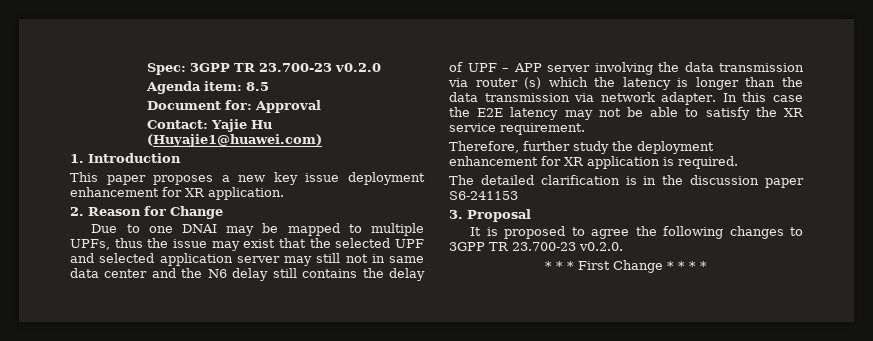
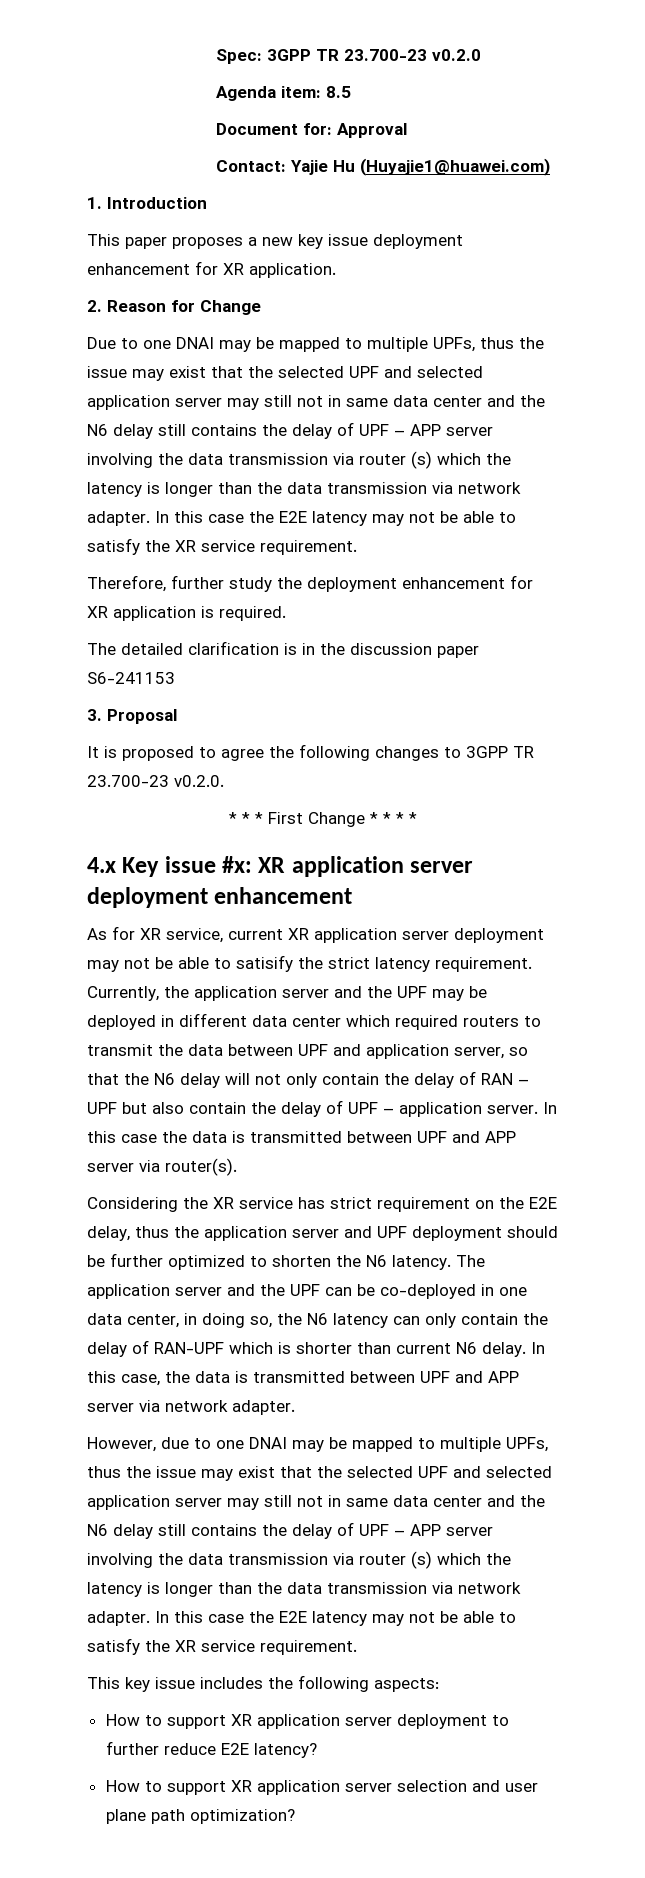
(707, 265) none -> [87,856,474,877] [87,887,353,908] [87,926,544,943] [87,955,532,972] [87,986,487,1001] [87,1013,541,1030] [87,1044,528,1059] [87,1071,529,1088] [87,1100,557,1117] [87,1131,516,1143] [87,1158,237,1176] [87,1197,557,1212] [87,1226,558,1241] [87,1253,485,1270] [87,1284,527,1299] [87,1313,548,1328] [87,1340,545,1357] [87,1371,519,1386] [87,1400,295,1415] [87,1437,548,1452] [87,1466,552,1481] [87,1495,545,1510] [87,1522,493,1539] [87,1551,511,1569] [87,1582,521,1597] [87,1611,516,1626] [87,1638,357,1655] [87,1675,439,1692] [105,1714,509,1729] [105,1741,317,1758] [105,1780,538,1795] [105,1809,295,1824] // 4.x Key issue #x: XR application server deployment enhancement // As for XR service, current XR application server deployment may not be able to satisify the strict latency requirement. Currently, the application server and the UPF may be deployed in different data center which required routers to transmit the data between UPF and application server, so that the N6 delay will not only contain the delay of RAN – UPF but also contain the delay of UPF – application server. In this case the data is transmitted between UPF and APP server via router(s). // Considering the XR service has strict requirement on the E2E delay, thus the application server and UPF deployment should be further optimized to shorten the N6 latency. The application server and the UPF can be co-deployed in one data center, in doing so, the N6 latency can only contain the delay of RAN-UPF which is shorter than current N6 delay. In this case, the data is transmitted between UPF and APP server via network adapter. // However, due to one DNAI may be mapped to multiple UPFs, thus the issue may exist that the selected UPF and selected application server may still not in same data center and the N6 delay still contains the delay of UPF – APP server involving the data transmission via router (s) which the latency is longer than the data transmission via network adapter. In this case the E2E latency may not be able to satisfy the XR service requirement. // This key issue includes the following aspects: // How to support XR application server deployment to further reduce E2E latency? // How to support XR application server selection and user plane path optimization?

